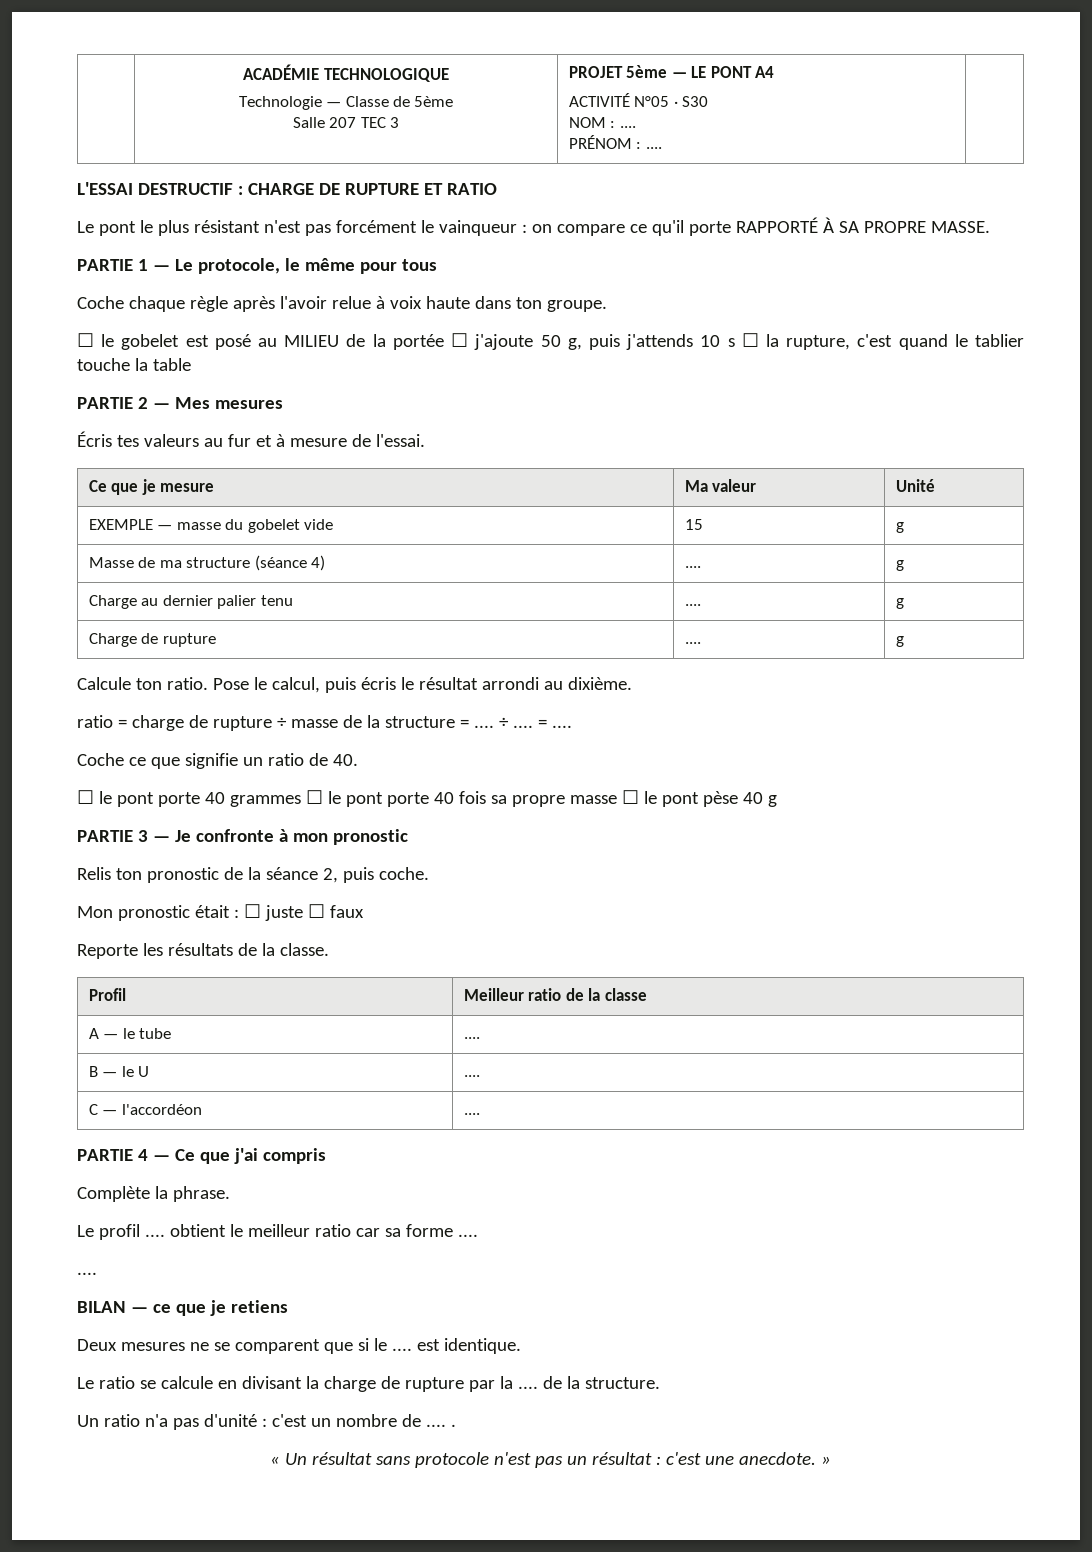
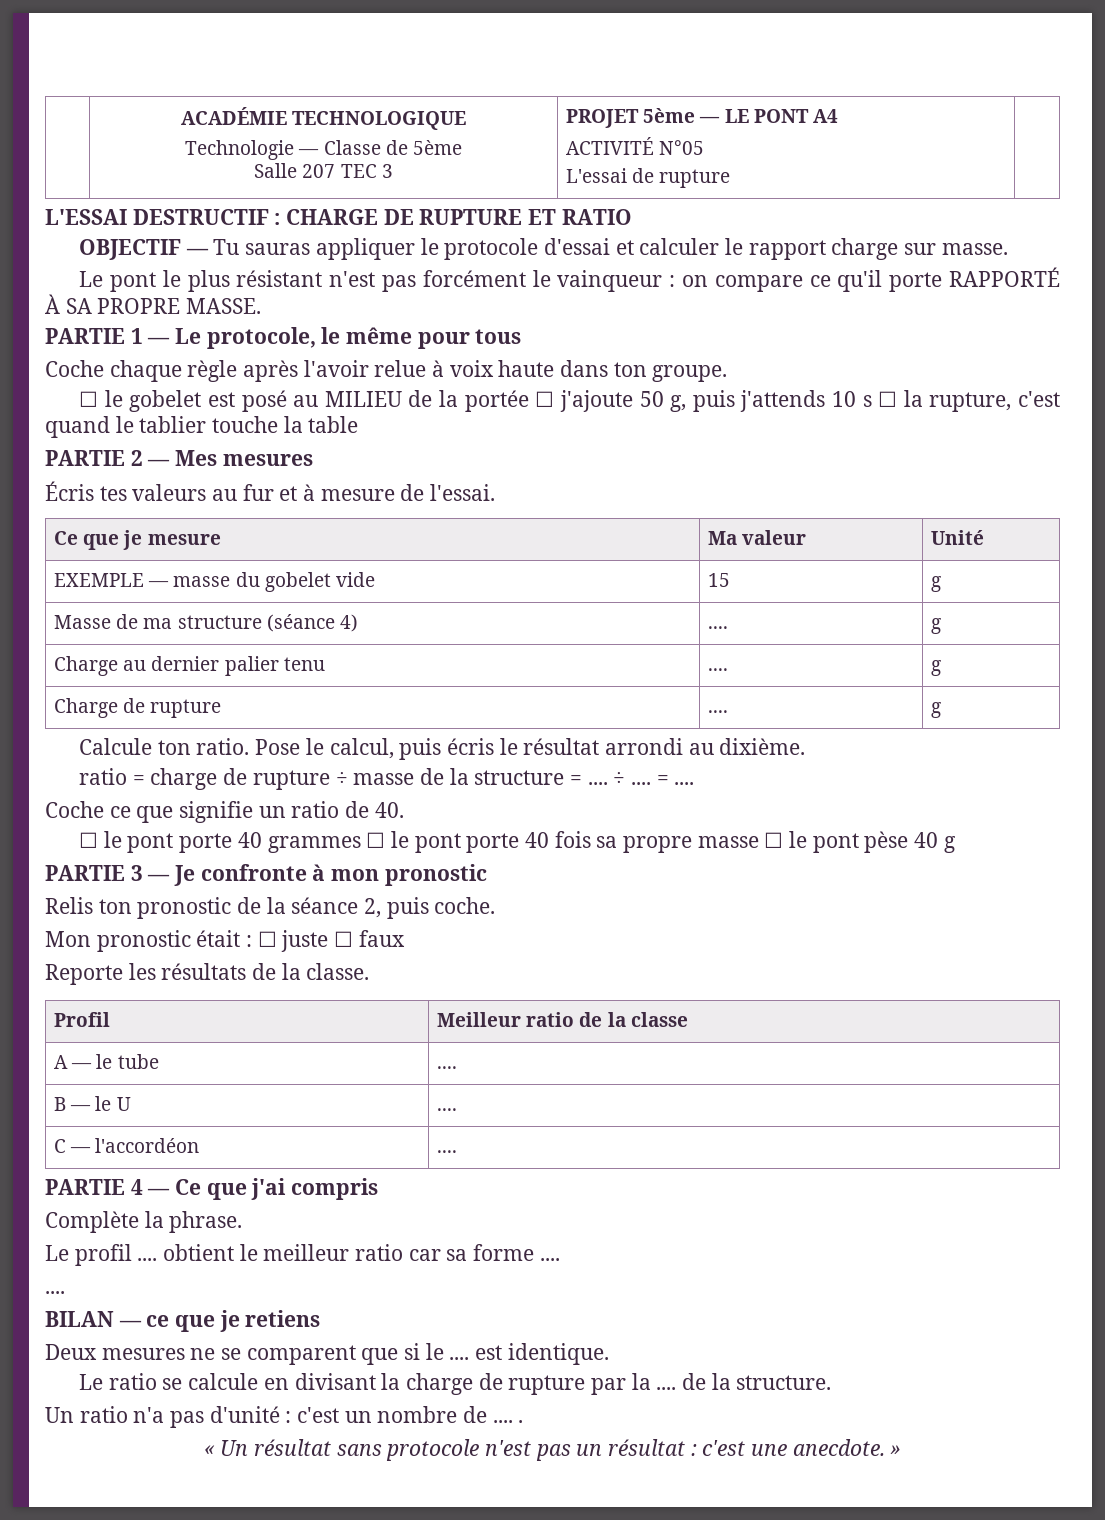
[673,96,709,107] [568,117,636,128] [568,135,662,149] · S30 // NOM : .... // PRÉNOM : .... -> [566,168,731,188] // L'essai de rupture
(497, 189) none -> [79,238,1008,260] // OBJECTIF — Tu sauras appliquer le protocole d'essai et calculer le rapport charge sur masse.

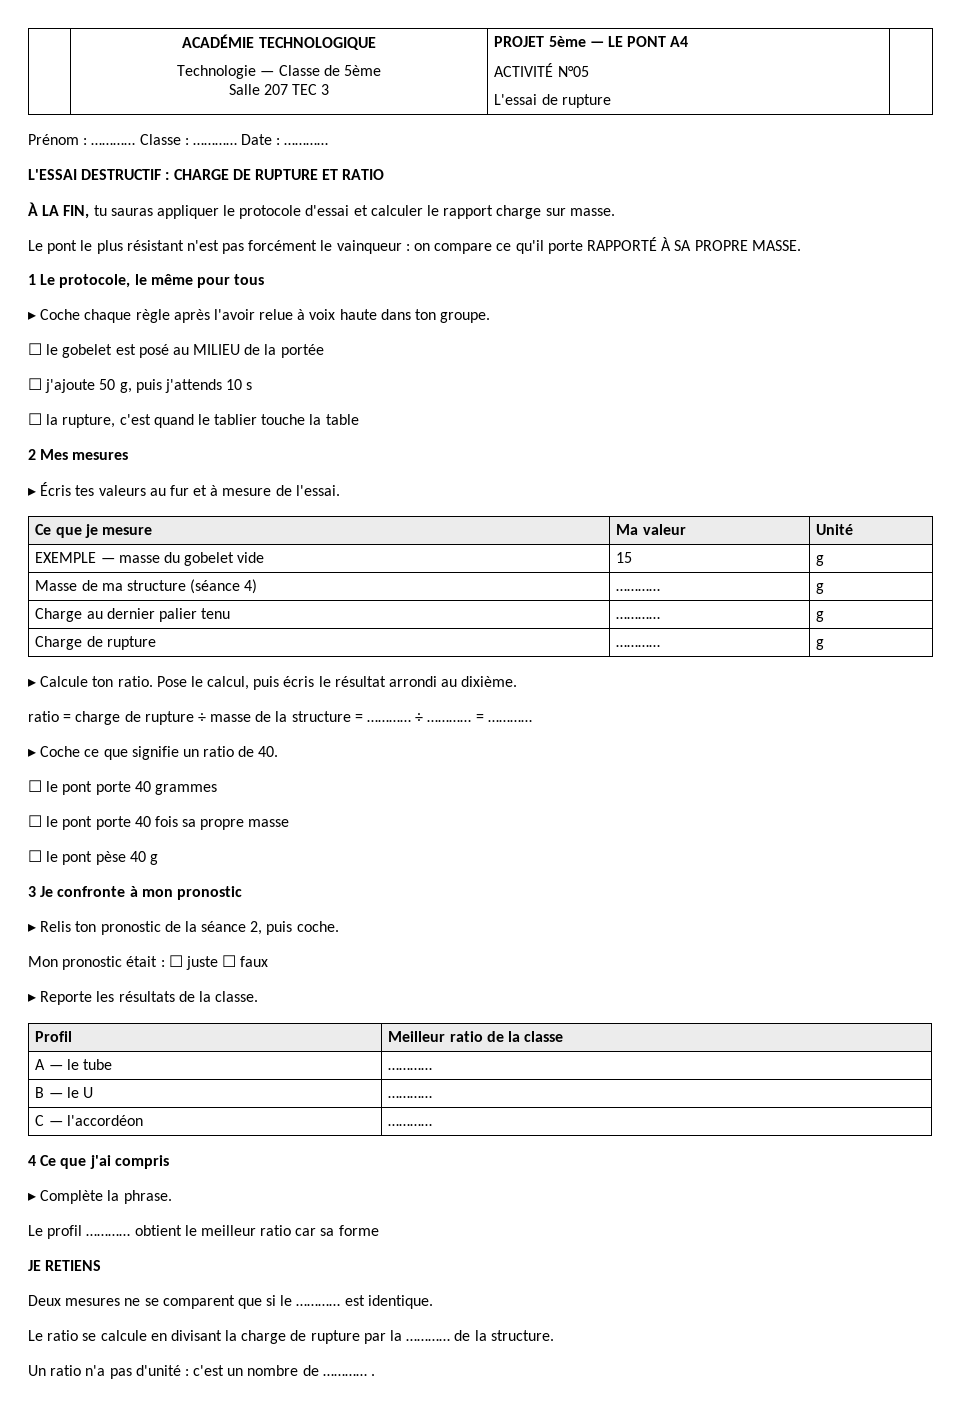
(731, 178) none -> [28,134,329,145] // Prénom : ………… Classe : ………… Date : …………
[79,239,240,260] OBJECTIF — Tu -> [28,202,107,219] À LA FIN, tu
[45,328,171,344] PARTIE 1 — -> [28,274,36,285] 1
(522, 336) none -> [28,311,36,320] ▸
(529, 401) none -> (324, 351) //
(872, 401) none -> (253, 386) //
[45,450,171,466] PARTIE 2 — -> [28,449,36,460] 2
(313, 460) none -> [28,487,36,496] ▸
[708,626,729,629] .... -> [616,589,661,591] …………
[708,668,729,671] .... -> [616,617,661,619] …………
[708,710,729,713] [931,702,942,718] .... | g // -> [616,645,661,647] [816,639,825,650] [28,678,36,687] ………… | g // ▸
[587,772,695,785] .... ÷ .... = .... // -> [367,713,532,722] [28,748,36,757] ………… ÷ ………… = ………… // ▸
(361, 844) none -> (217, 789) //
(759, 842) none -> (290, 823) //
[45,865,171,881] PARTIE 3 — -> [28,886,36,897] 3
(487, 875) none -> [28,923,36,932] ▸
(405, 938) none -> [28,993,36,1002] ▸
[437,1066,458,1069] .... -> [388,1068,433,1070] …………
[437,1108,458,1111] .... -> [388,1096,433,1098] …………
[437,1150,458,1153] [45,1179,171,1195] .... // PARTIE 4 — -> [388,1124,433,1126] [28,1155,36,1166] ………… // 4
(379, 1189) none -> [28,1192,36,1201] ▸
[137,1258,158,1261] .... -> [86,1234,131,1236] …………
[539,1258,560,1261] [45,1291,65,1294] [45,1310,321,1332] .... // .... // BILAN — ce que je retiens -> [28,1260,102,1271] // JE RETIENS
[449,1357,470,1360] .... -> [296,1304,341,1306] …………
[656,1387,677,1390] .... -> [406,1339,451,1341] …………
[492,1420,513,1423] .... -> [322,1374,367,1376] …………
[203,1439,902,1461] // « Un résultat sans protocole n'est pas un résultat : c'est une anecdote. » -> (376, 1375) none

